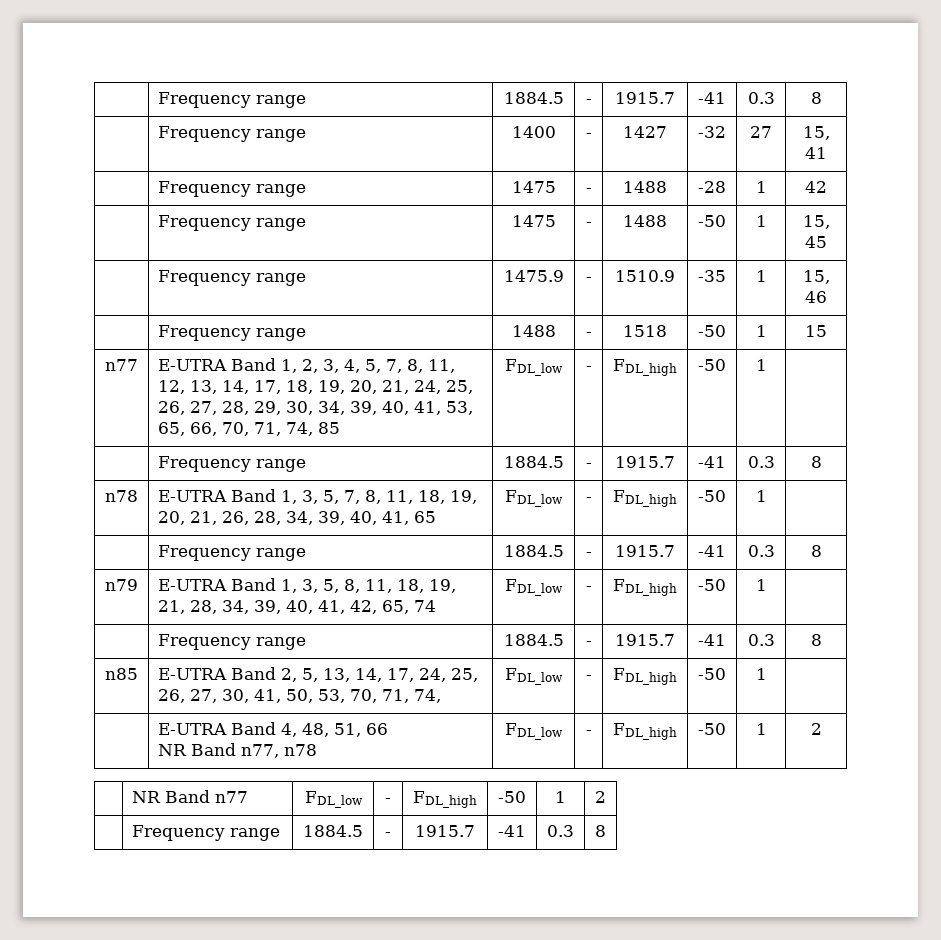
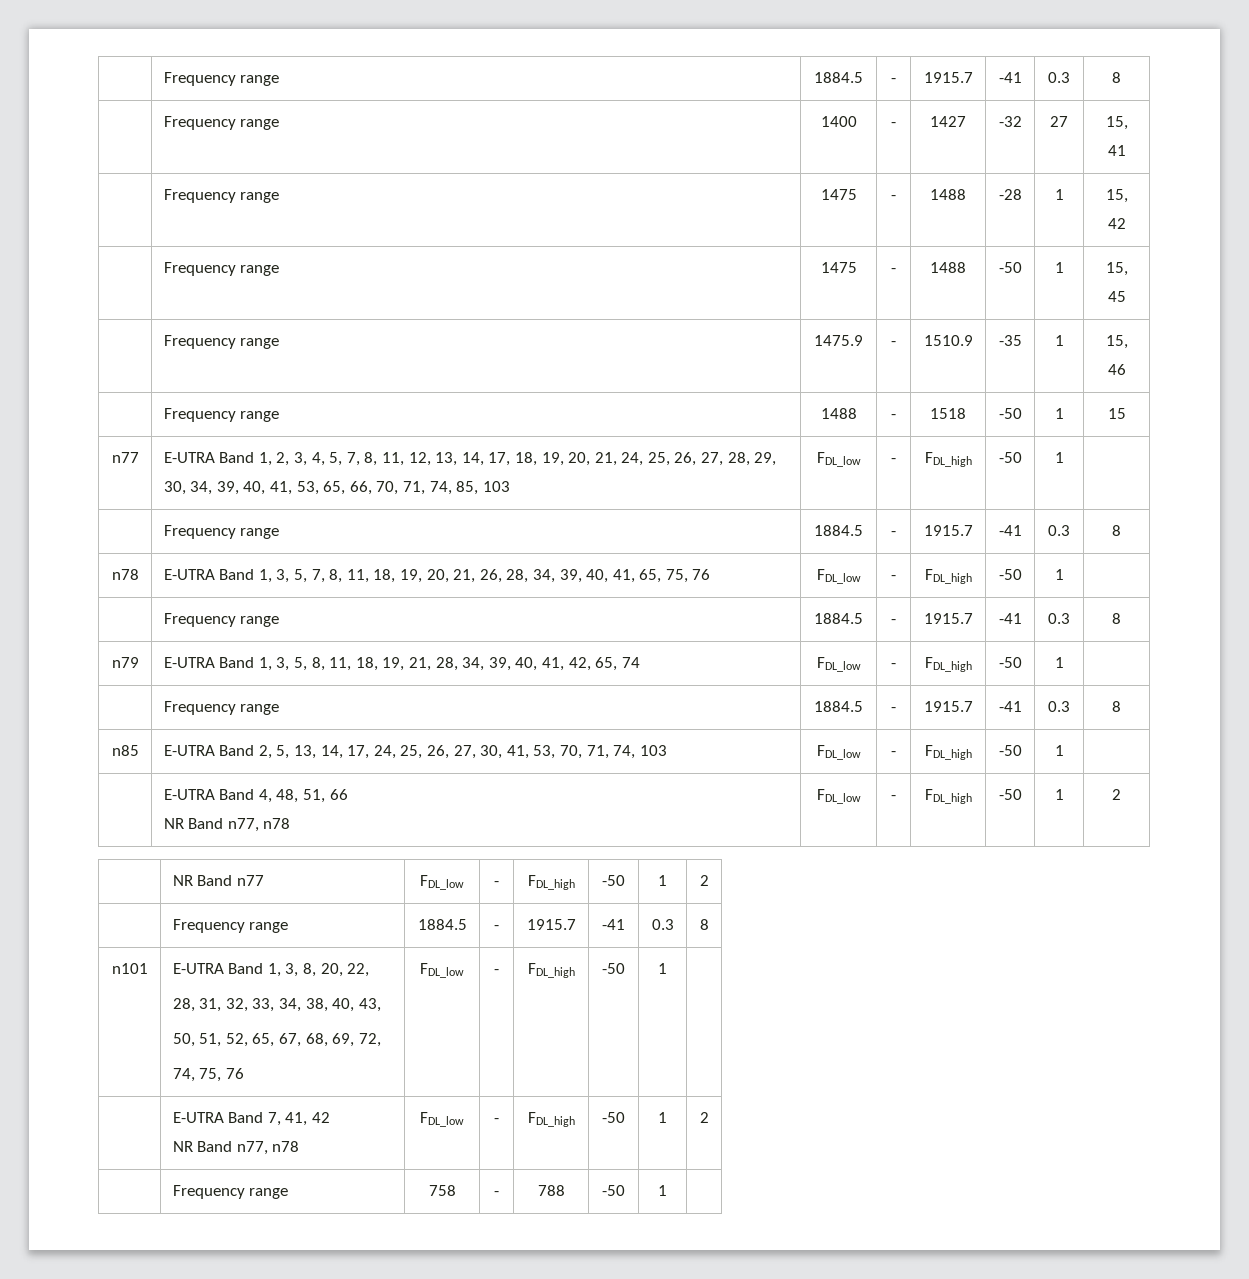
(767, 187) none -> [1105,189,1128,203] 15,
[318,422,341,434] 85 -> [456,481,510,495] 85, 103
[414,511,437,523] 65 -> [639,569,711,583] 65, 75, 76
[286,689,314,703] 50, -> (529, 752) none
(442, 696) none -> [639,745,667,756] 103
(606, 831) none -> [111,963,148,974] [172,963,370,977] [172,998,381,1012] [172,1033,381,1047] [172,1068,244,1082] [420,963,464,978] [494,969,499,974] [527,963,575,978] [602,963,625,974] [658,963,667,974] [172,1112,331,1126] [172,1141,300,1155] [420,1112,464,1127] [494,1118,499,1123] [527,1112,575,1127] [602,1112,625,1123] [658,1112,667,1123] [699,1112,709,1123] [172,1185,289,1199] [428,1185,456,1196] [494,1191,499,1196] [537,1185,565,1196] [602,1185,625,1196] [658,1185,667,1196] // n101 | E-UTRA Band 1, 3, 8, 20, 22, // 28, 31, 32, 33, 34, 38, 40, 43, // 50, 51, 52, 65, 67, 68, 69, 72, // 74, 75, 76 | FDL_low | - | FDL_high | -50 | 1 | // | E-UTRA Band 7, 41, 42 // NR Band n77, n78 | FDL_low | - | FDL_high | -50 | 1 | 2 // | Frequency range | 758 | - | 788 | -50 | 1 |

